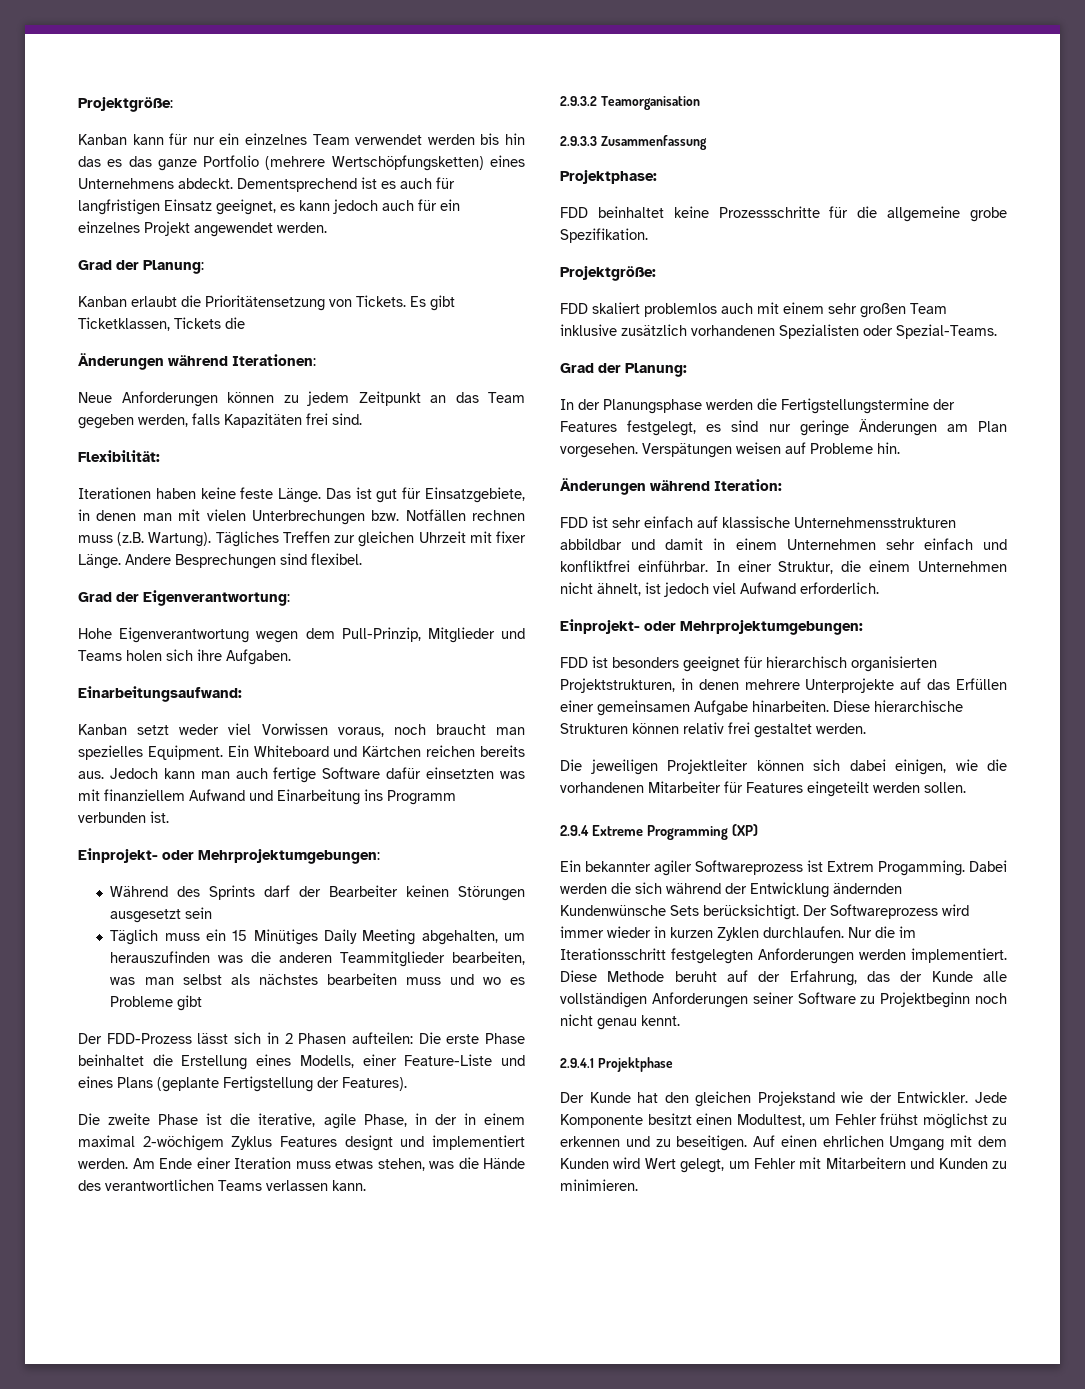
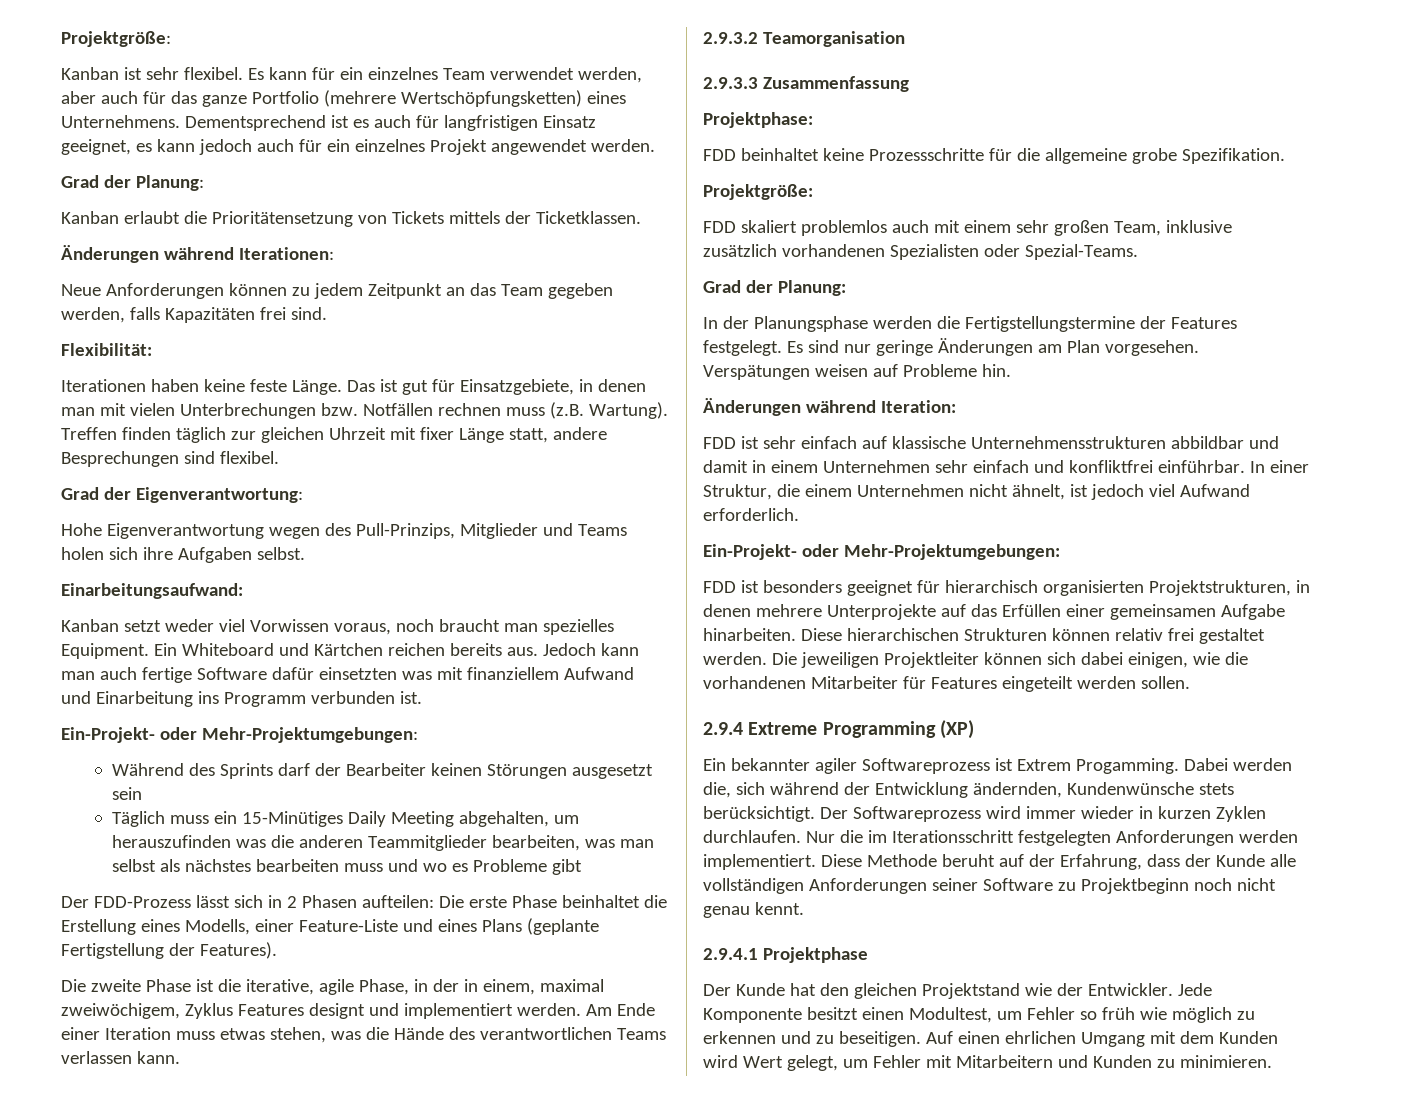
(127, 139) none -> [123,67,264,80] ist sehr flexibel. Es
[192,137,215,145] nur -> (335, 73) none
[427,133,525,145] [78,156,123,167] werden bis hin das es -> [577,67,642,83] [61,91,166,104] werden, aber auch für
[78,178,233,189] Unternehmens abdeckt. -> [61,115,180,128] Unternehmens.
[356,295,455,311] [78,317,245,331] Tickets. Es gibt Ticketklassen, Tickets die -> [391,211,641,224] Tickets mittels der Ticketklassen.
[215,531,330,547] Tägliches Treffen -> [61,427,226,443] Treffen finden täglich
[78,554,171,569] Länge. Andere -> [458,427,607,443] Länge statt, andere
[305,627,421,642] dem Pull-Prinzip, -> [324,523,455,539] des Pull-Prinzips,
[226,649,291,665] Aufgaben. -> [177,547,305,563] Aufgaben selbst.
[78,848,380,864] Einprojekt- oder Mehrprojektumgebungen: -> [61,727,418,743] Ein-Projekt- oder Mehr-Projektumgebungen:
[232,929,318,945] 15 Minütiges -> [242,811,344,827] 15-Minütiges
[483,1113,525,1125] [78,1135,224,1151] einem maximal 2-wöchigem -> [482,979,604,995] [61,1003,180,1019] einem, maximal zweiwöchigem,
[910,303,947,314] Team -> [1113,221,1161,236] Team,
[627,420,722,436] festgelegt, es -> [703,340,803,356] festgelegt. Es
[560,619,863,635] Einprojekt- oder Mehrprojektumgebungen: -> [703,544,1060,560] Ein-Projekt- oder Mehr-Projektumgebungen:
[874,700,963,712] hierarchische -> [846,628,959,641] hierarchischen
(866, 728) // -> (767, 658) none
[611,882,631,894] die -> [703,782,731,798] die,
[833,883,902,894] [560,905,699,916] ändernden Kundenwünsche Sets -> [972,782,1234,798] ändernden, Kundenwünsche stets
[867,971,890,982] das -> [1146,854,1180,867] dass
[757,1091,835,1106] Projekstand -> [921,983,1020,999] Projektstand
[880,1113,988,1129] frühst möglichst -> [1079,1007,1232,1023] so früh wie möglich

